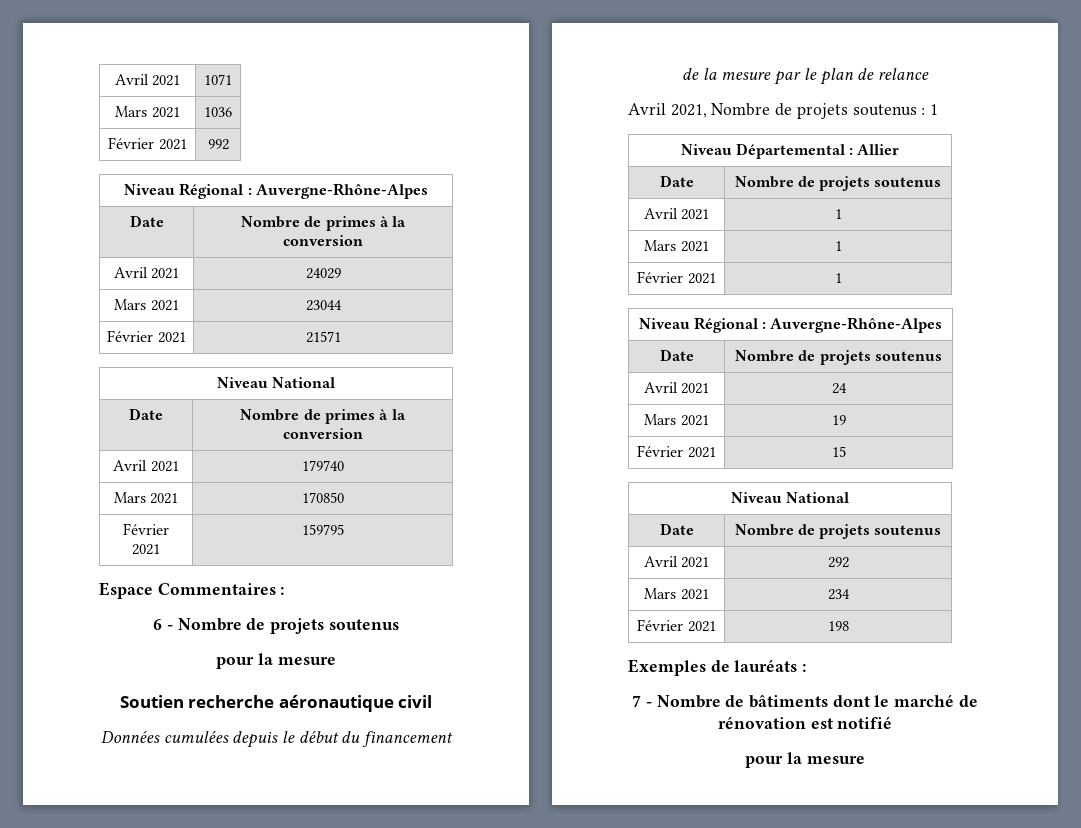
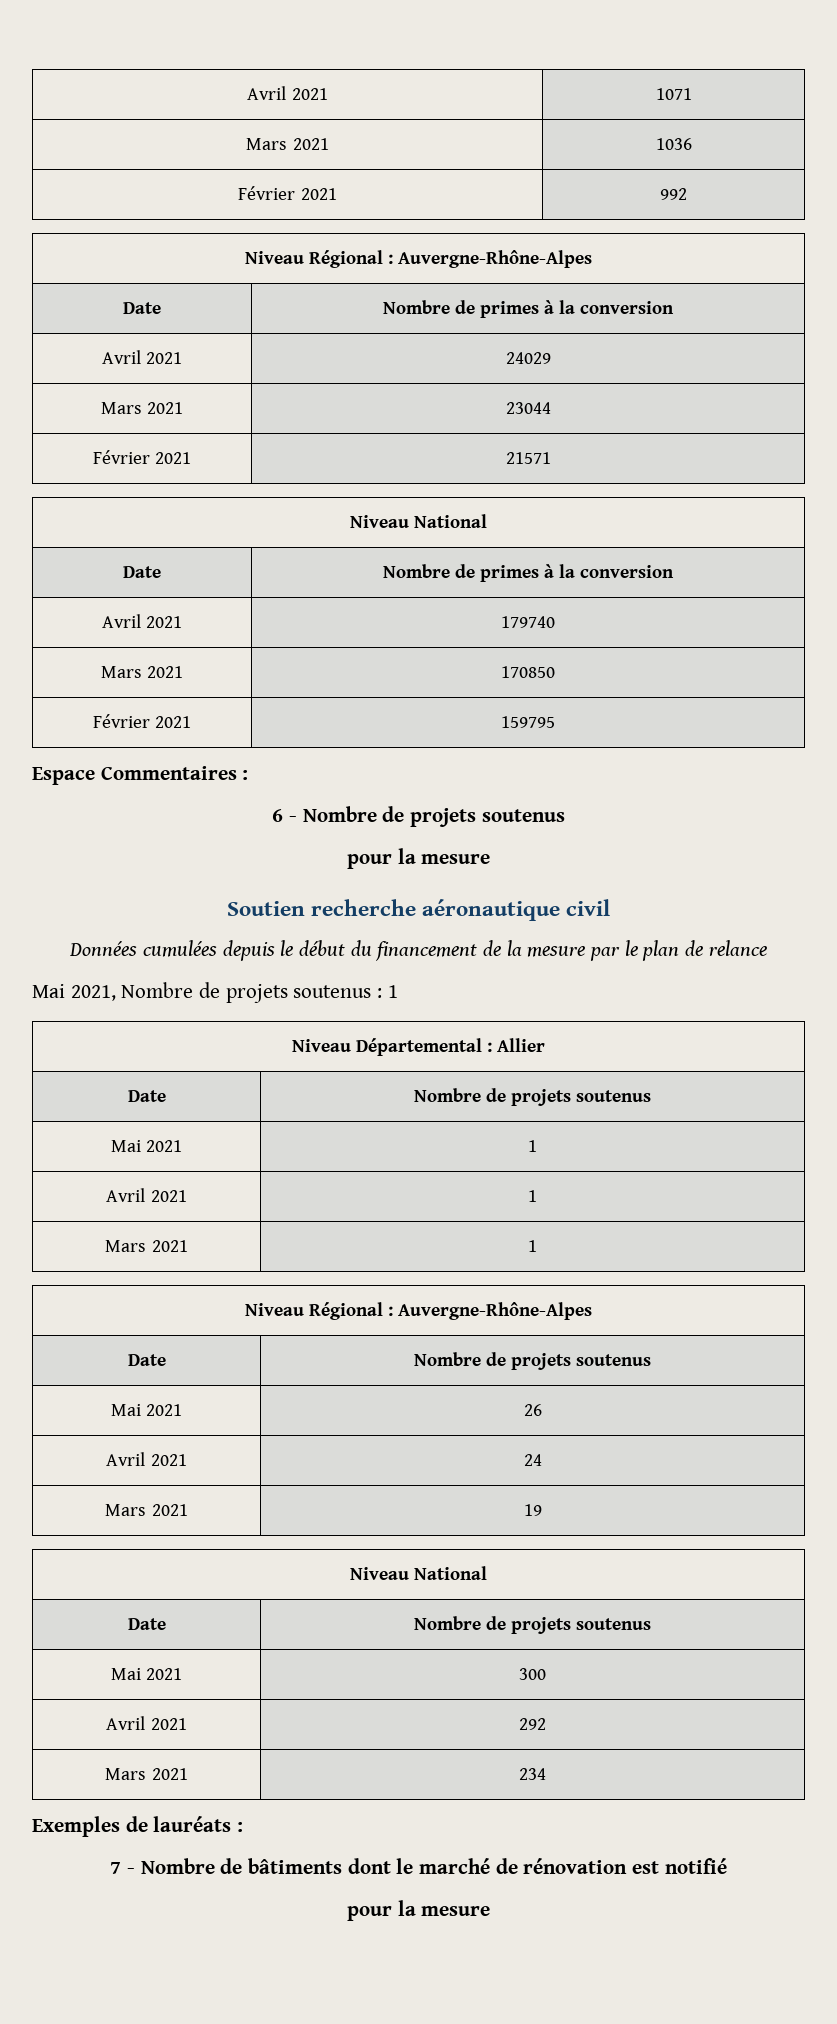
[628,103,666,115] Avril -> [32,984,65,998] Mai
(942, 182) none -> [110,1140,183,1152] [528,1140,537,1152] // Mai 2021 | 1
[637,271,716,284] [834,273,842,283] // Février 2021 | 1 -> (537, 1246) none
(942, 356) none -> [110,1404,183,1416] [523,1404,542,1416] // Mai 2021 | 26
[637,445,716,458] [831,446,846,457] // Février 2021 | 15 -> (542, 1510) none
(942, 530) none -> [110,1668,183,1680] [519,1668,546,1680] // Mai 2021 | 300
[637,619,716,632] [827,621,849,631] // Février 2021 | 198 -> (546, 1774) none

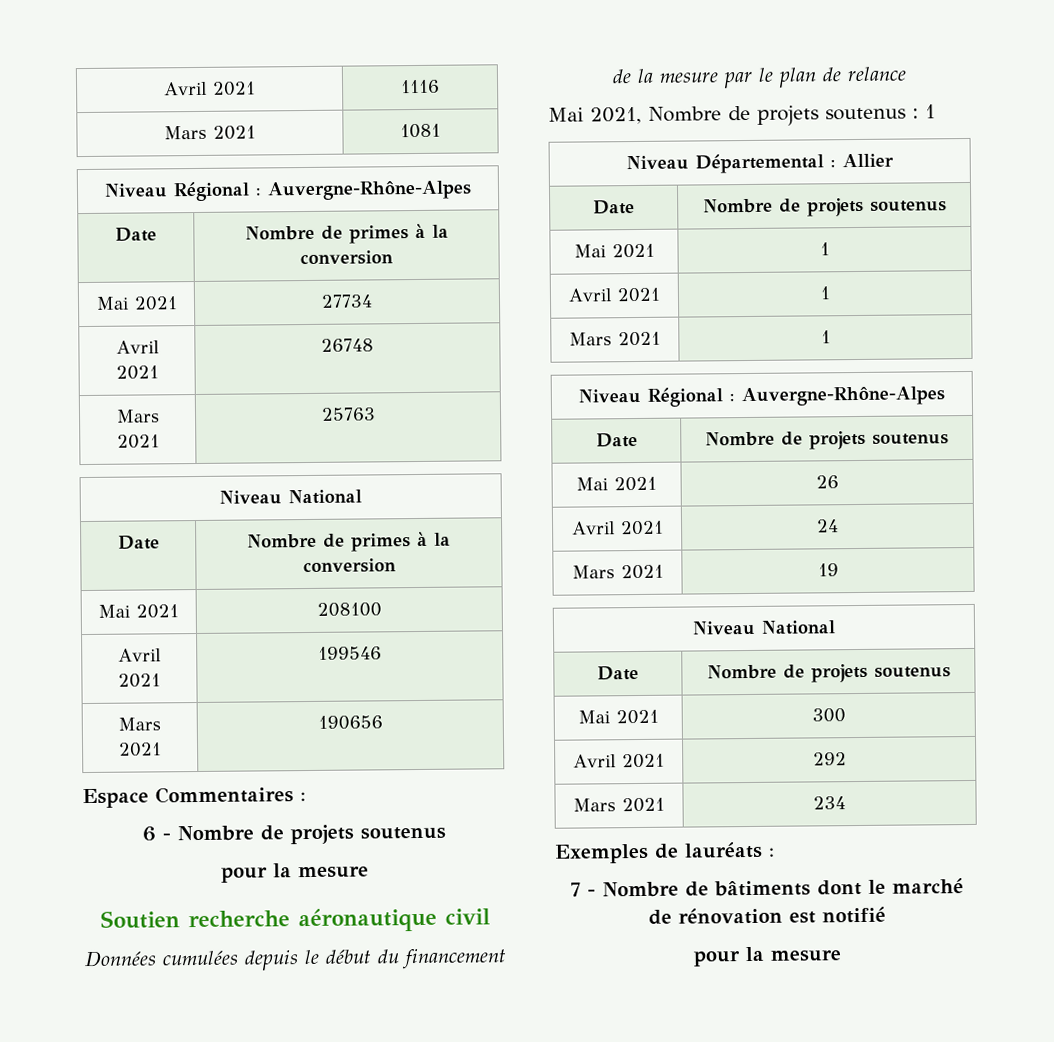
[247,86,328,100] [655,88,692,100] [246,138,329,150] [655,138,692,150] [238,186,337,200] [660,188,687,200] Avril 2021 | 1071 // Mars 2021 | 1036 // Février 2021 | 992 -> [164,81,256,96] [400,79,440,94] [164,125,256,140] [400,123,441,139] Avril 2021 | 1116 // Mars 2021 | 1081
[101,350,183,364] [505,352,551,364] [100,402,184,414] [505,402,551,414] [92,450,192,464] [505,452,551,464] // Avril 2021 | 24029 // Mars 2021 | 23044 // Février 2021 | 21571 -> [95,296,178,311] [321,294,373,308] [115,340,160,354] [115,365,159,380] [321,338,374,352] [115,409,160,423] [116,434,160,449] [320,407,376,421] // Mai 2021 | 27734 // Avril 2021 | 26748 // Mars 2021 | 25763
[101,614,183,628] [501,616,555,628] [100,666,184,678] [501,666,555,678] [92,714,192,728] [501,716,555,728] // Avril 2021 | 179740 // Mars 2021 | 170850 // Février 2021 | 159795 -> [98,604,179,619] [316,602,382,617] [118,648,163,662] [118,673,161,688] [318,646,382,660] [118,717,161,731] [118,742,162,757] [317,715,383,730] // Mai 2021 | 208100 // Avril 2021 | 199546 // Mars 2021 | 190656

